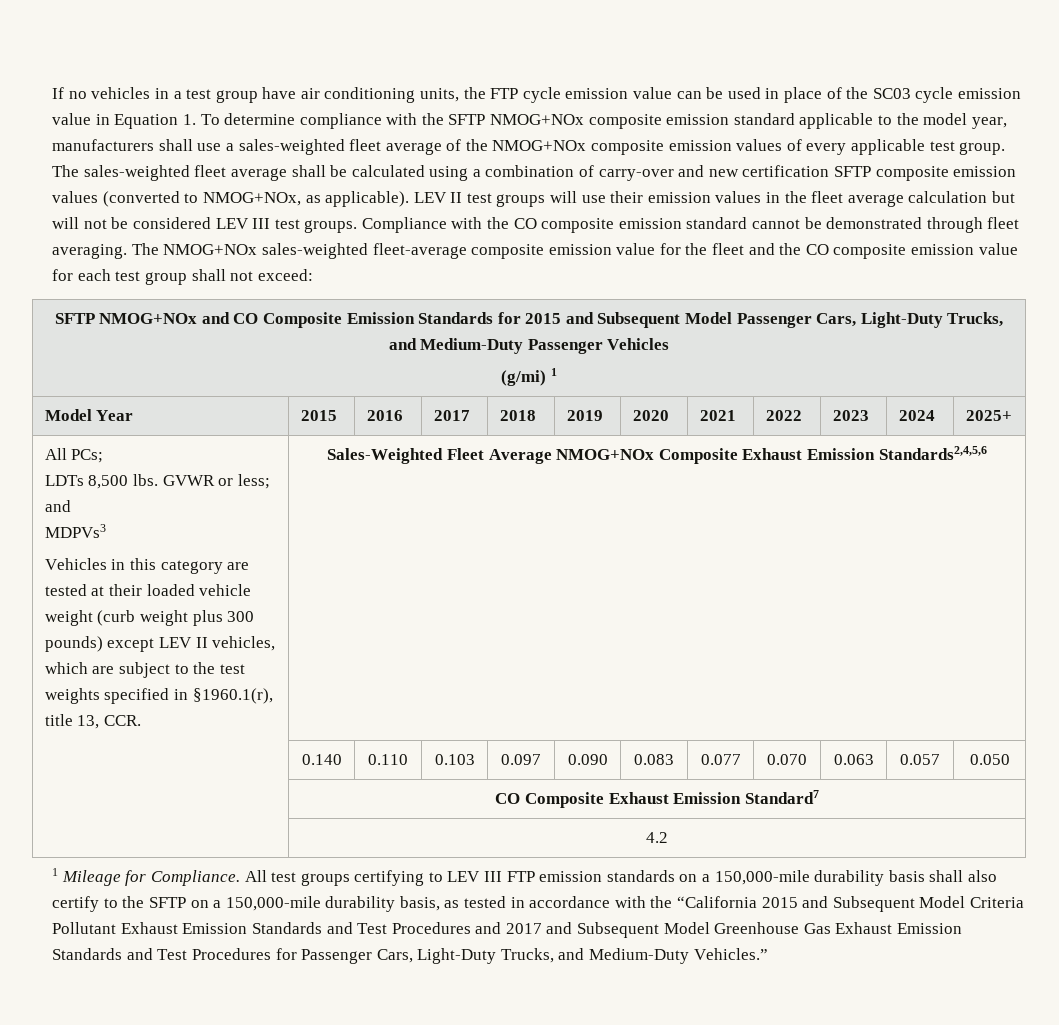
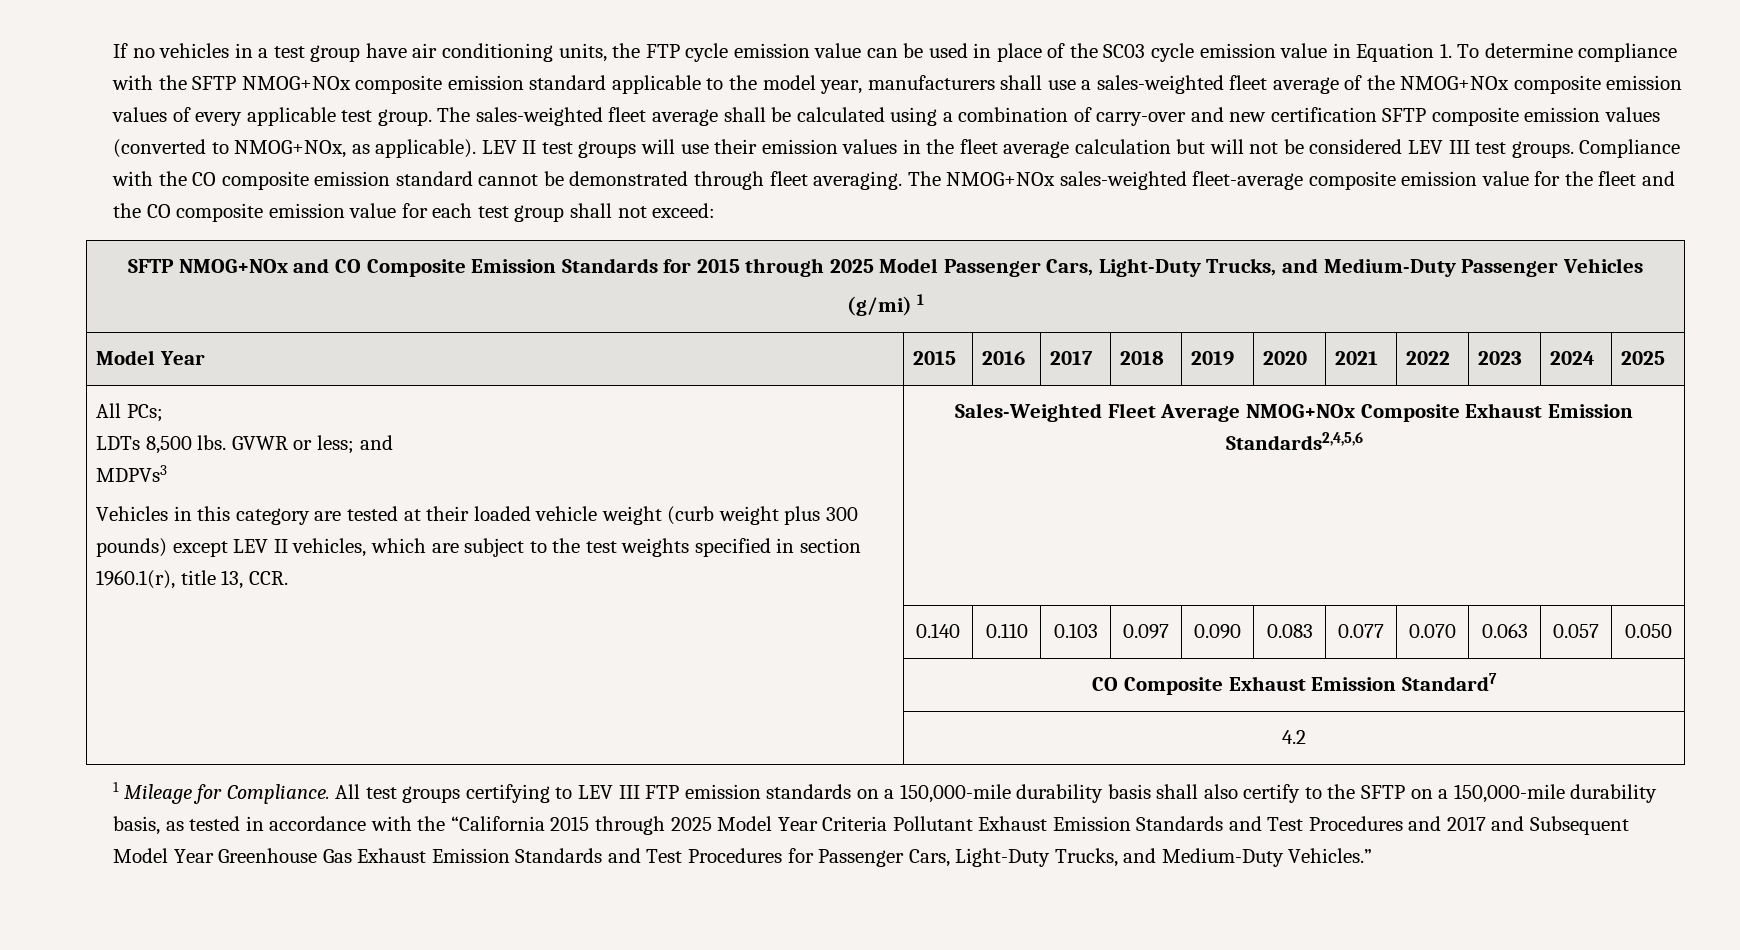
[565,312,681,328] and Subsequent -> [745,258,874,277] through 2025
[965,410,1012,421] 2025+ -> [1621,351,1666,365] 2025
[192,688,273,704] §1960.1(r), -> [799,538,861,553] [96,570,176,589] section 1960.1(r),
[802,896,966,912] and Subsequent Model -> [594,816,818,835] through 2025 Model Year
(710, 928) none -> [173,849,214,863] Year

